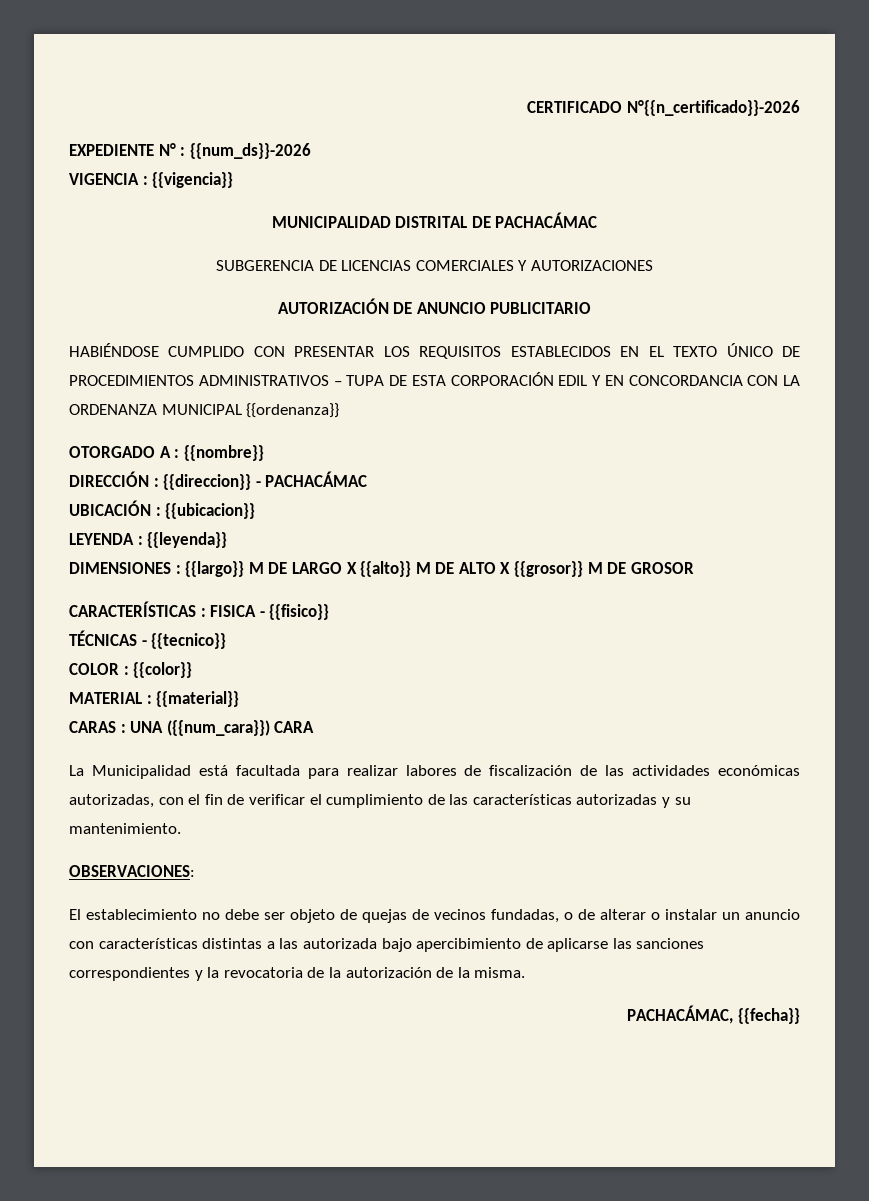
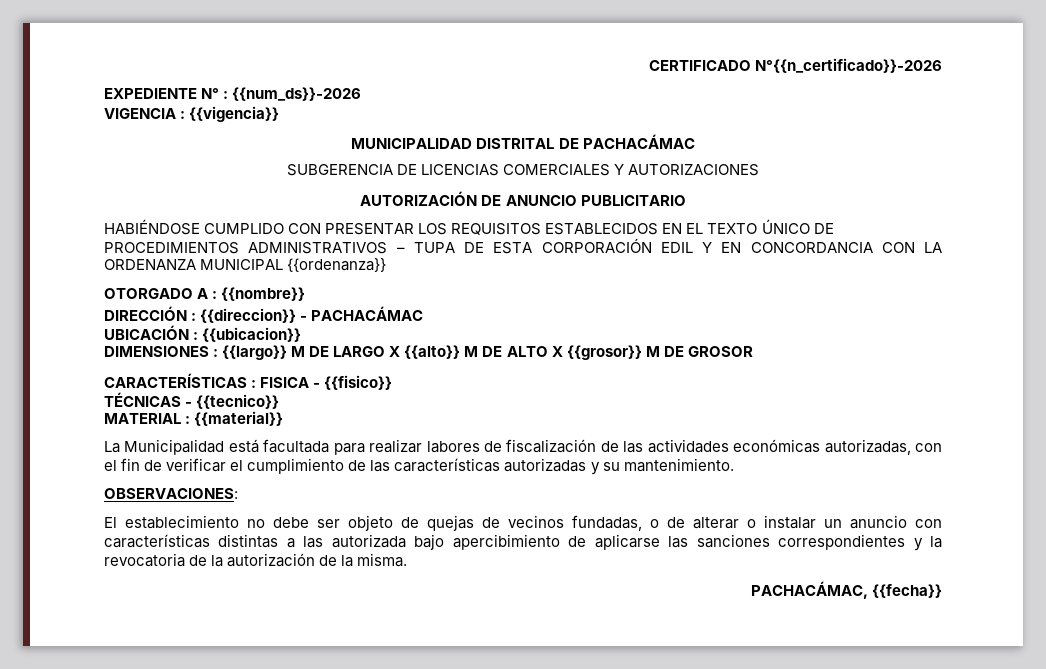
[69,532,228,548] // LEYENDA : {{leyenda}} -> (302, 334) none
[69,662,193,678] // COLOR : {{color}} -> (280, 401) none
[69,720,315,736] // CARAS : UNA ({{num_cara}}) CARA -> (284, 418) none

